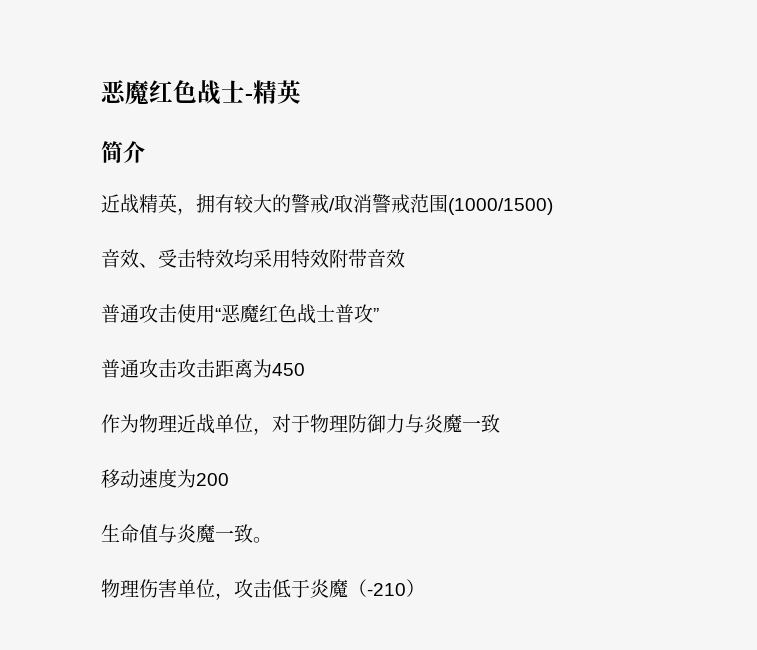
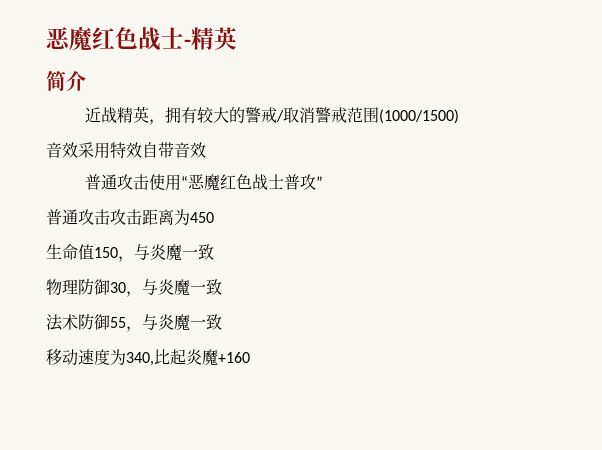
[139,249,253,268] 、受击特效均 -> (78, 150) none
[329,249,348,268] 附 -> [142,142,158,158] 自
[101,414,405,435] 作为物理近战单位，对于物理防御力 -> [46,244,214,262] [46,278,222,297] [46,313,142,332] 生命值150，与炎魔一致 // 物理防御30，与炎魔一致 // 法术防御55，
[196,473,229,486] [101,524,272,543] [101,579,425,600] 200 // 生命值与炎魔一致。 // 物理伤害单位，攻击低于炎魔（-210） -> [126,349,250,366] 340,比起炎魔+160

